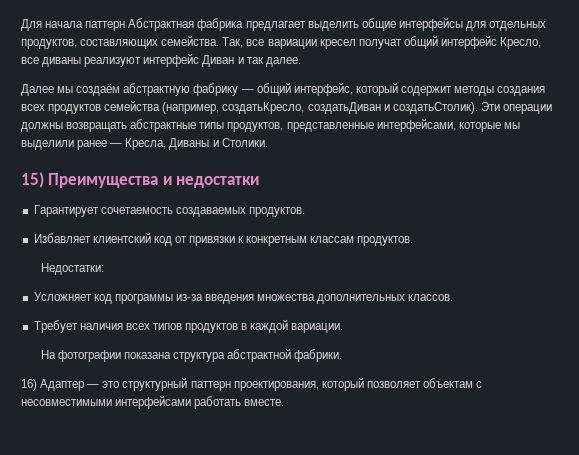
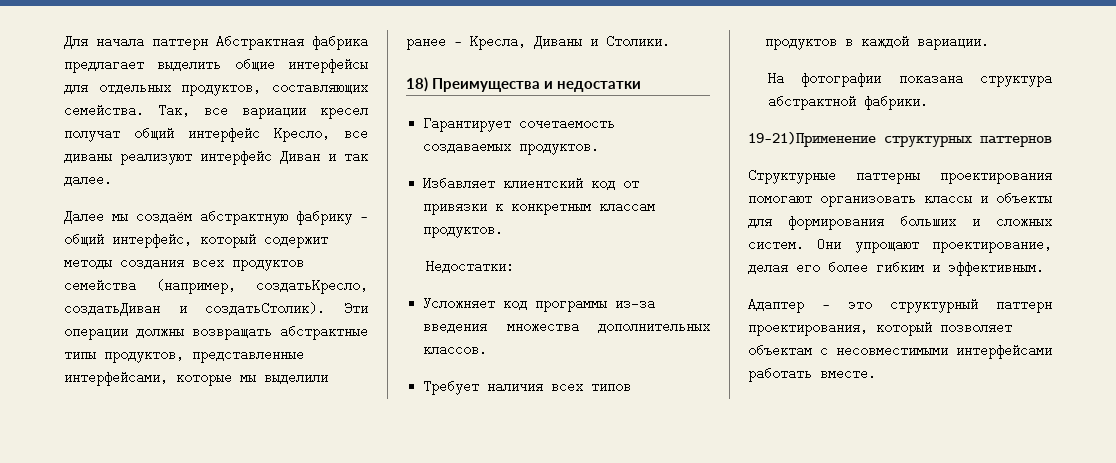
[21,172,44,188] 15) -> [406,77,428,92] 18)
[21,379,37,391] 16) -> [748,131,1052,147] [748,167,1052,184] [748,190,1052,207] [748,213,1052,230] [748,236,1052,253] [748,259,1044,276] 19-21)Применение структурных паттернов // Структурные паттерны проектирования помогают организовать классы и объекты для формирования больших и сложных систем. Они упрощают проектирование, делая его более гибким и эффективным. //

